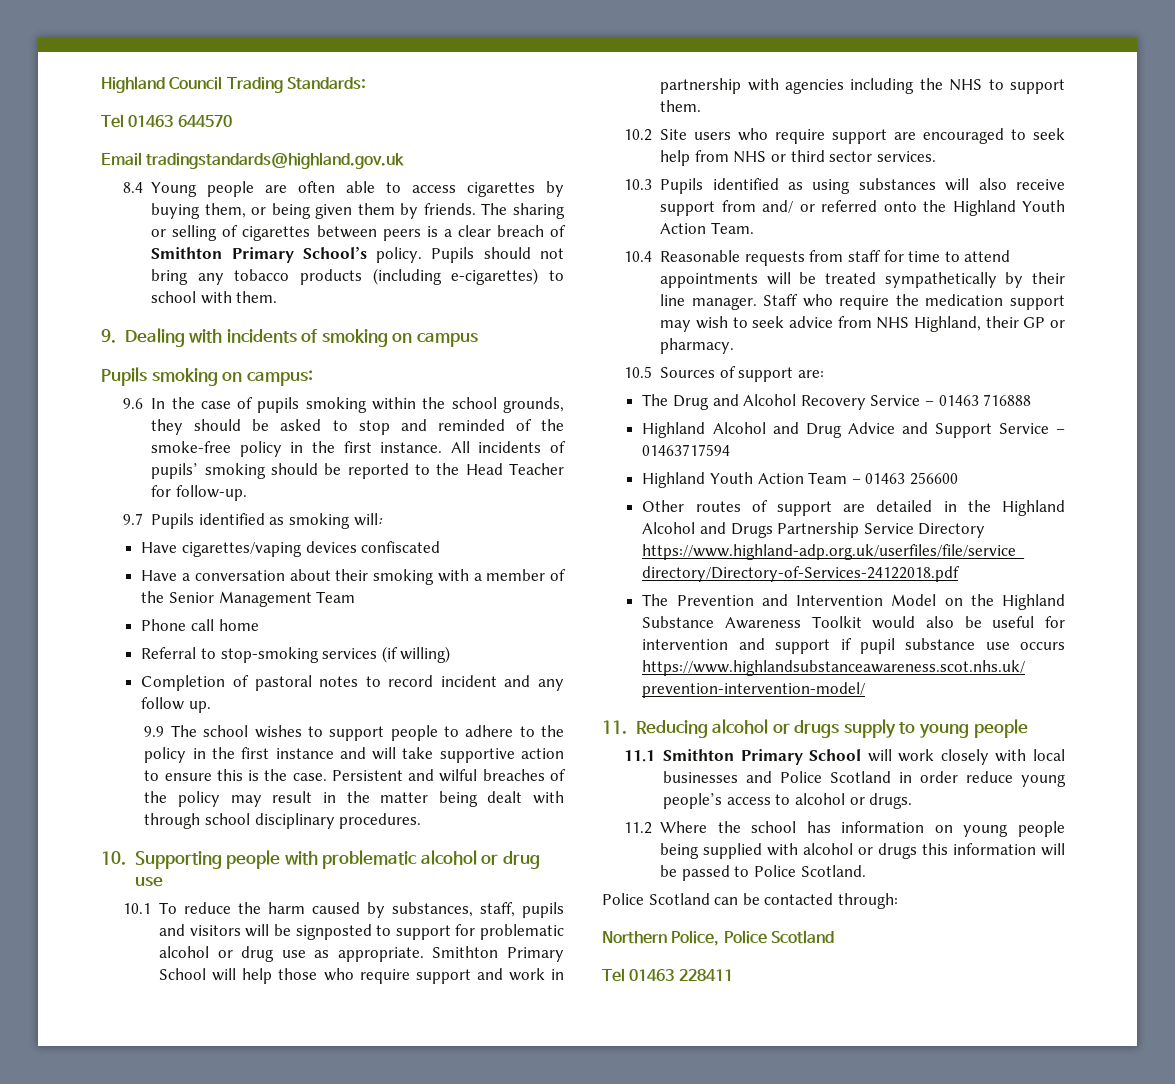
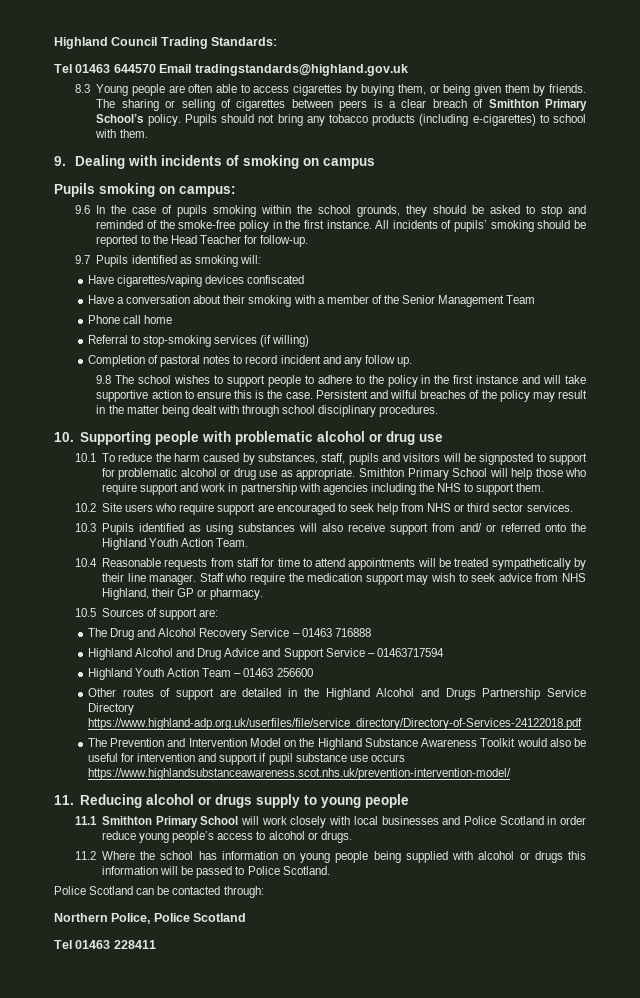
(232, 121) // -> (156, 68) none
[122,182,143,193] 8.4 -> [75,84,91,93] 8.3
[144,726,165,737] 9.9 -> [96,375,112,384] 9.8

